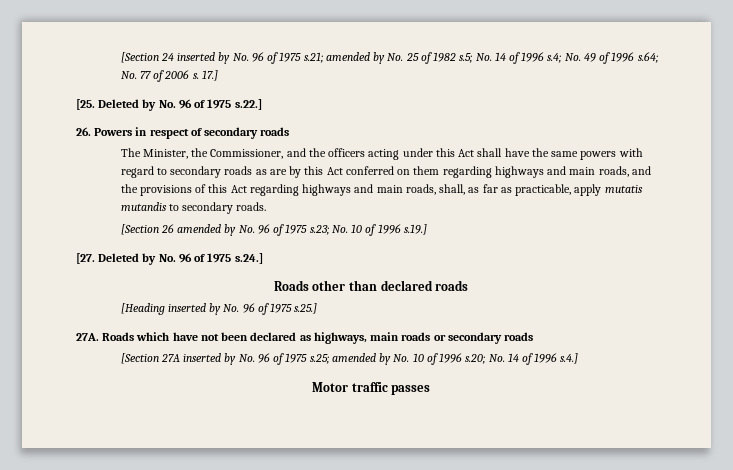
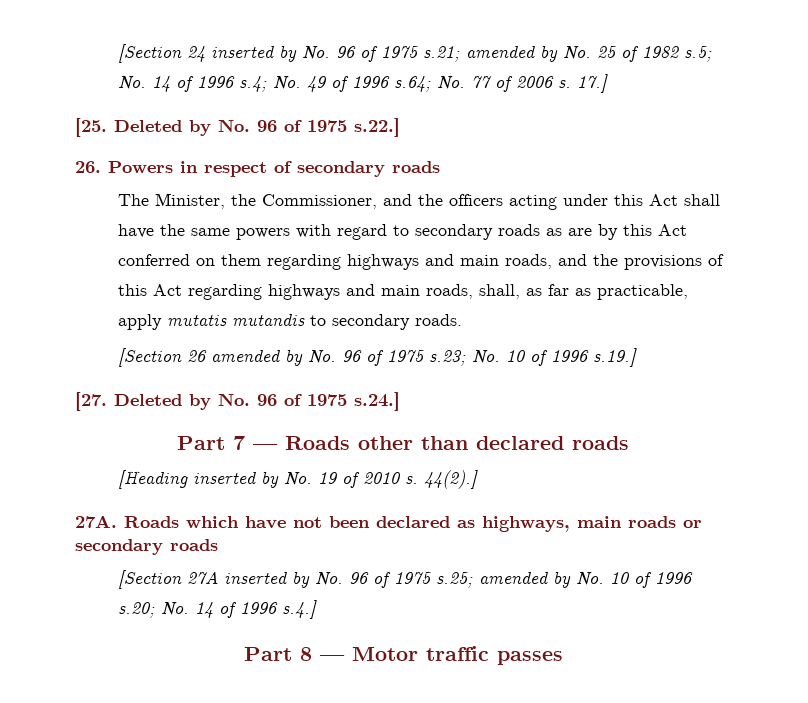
(263, 258) none -> [177,436,278,450] Part 7 —
[242,303,318,315] 96 of 1975 s.25.] -> [318,470,479,489] 19 of 2010 s. 44(2).]
(579, 358) none -> [243,647,345,661] Part 8 —

